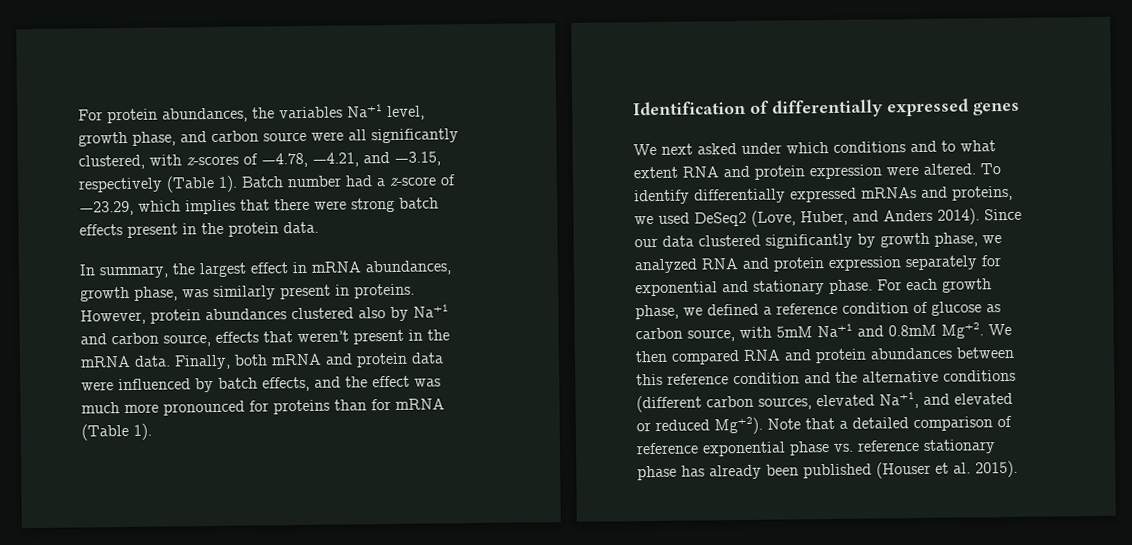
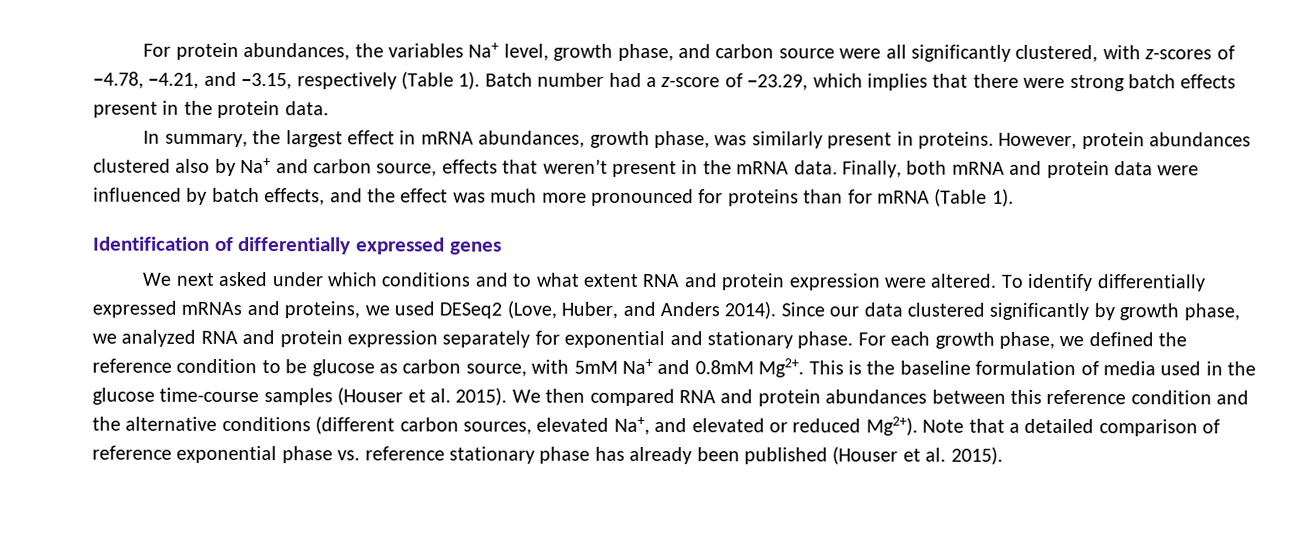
[347,104,383,118] Na+1 -> [468,42,500,58] Na+
[413,304,449,318] Na+1 -> [240,158,272,174] Na+
[694,211,747,227] DeSeq2 -> [439,302,503,319] DESeq2
[763,301,928,315] a reference condition of -> [1158,332,1188,347] [92,358,308,374] the reference condition to be
[817,323,853,338] Na+1 -> [621,358,653,375] Na+
[941,322,984,339] Mg+2. -> [758,358,1257,378] [92,387,508,406] Mg2+. This is the baseline formulation of media used in the glucose time-course samples (Houser et al. 2015).
[879,392,919,409] Na+1, -> [613,416,650,436] Na+,
[714,416,763,435] Mg+2). -> [865,416,918,436] Mg2+).

